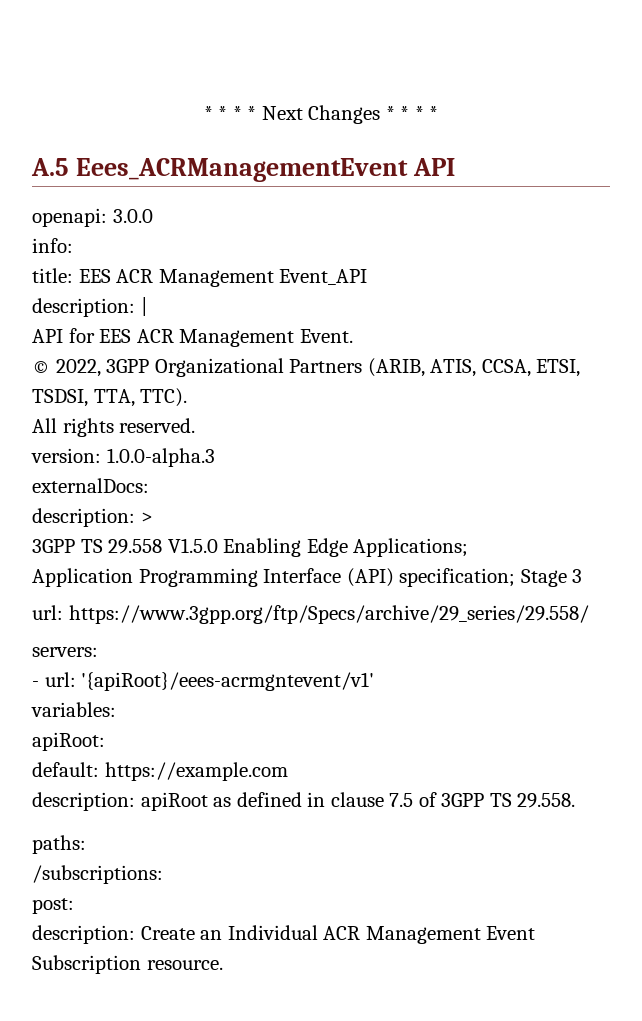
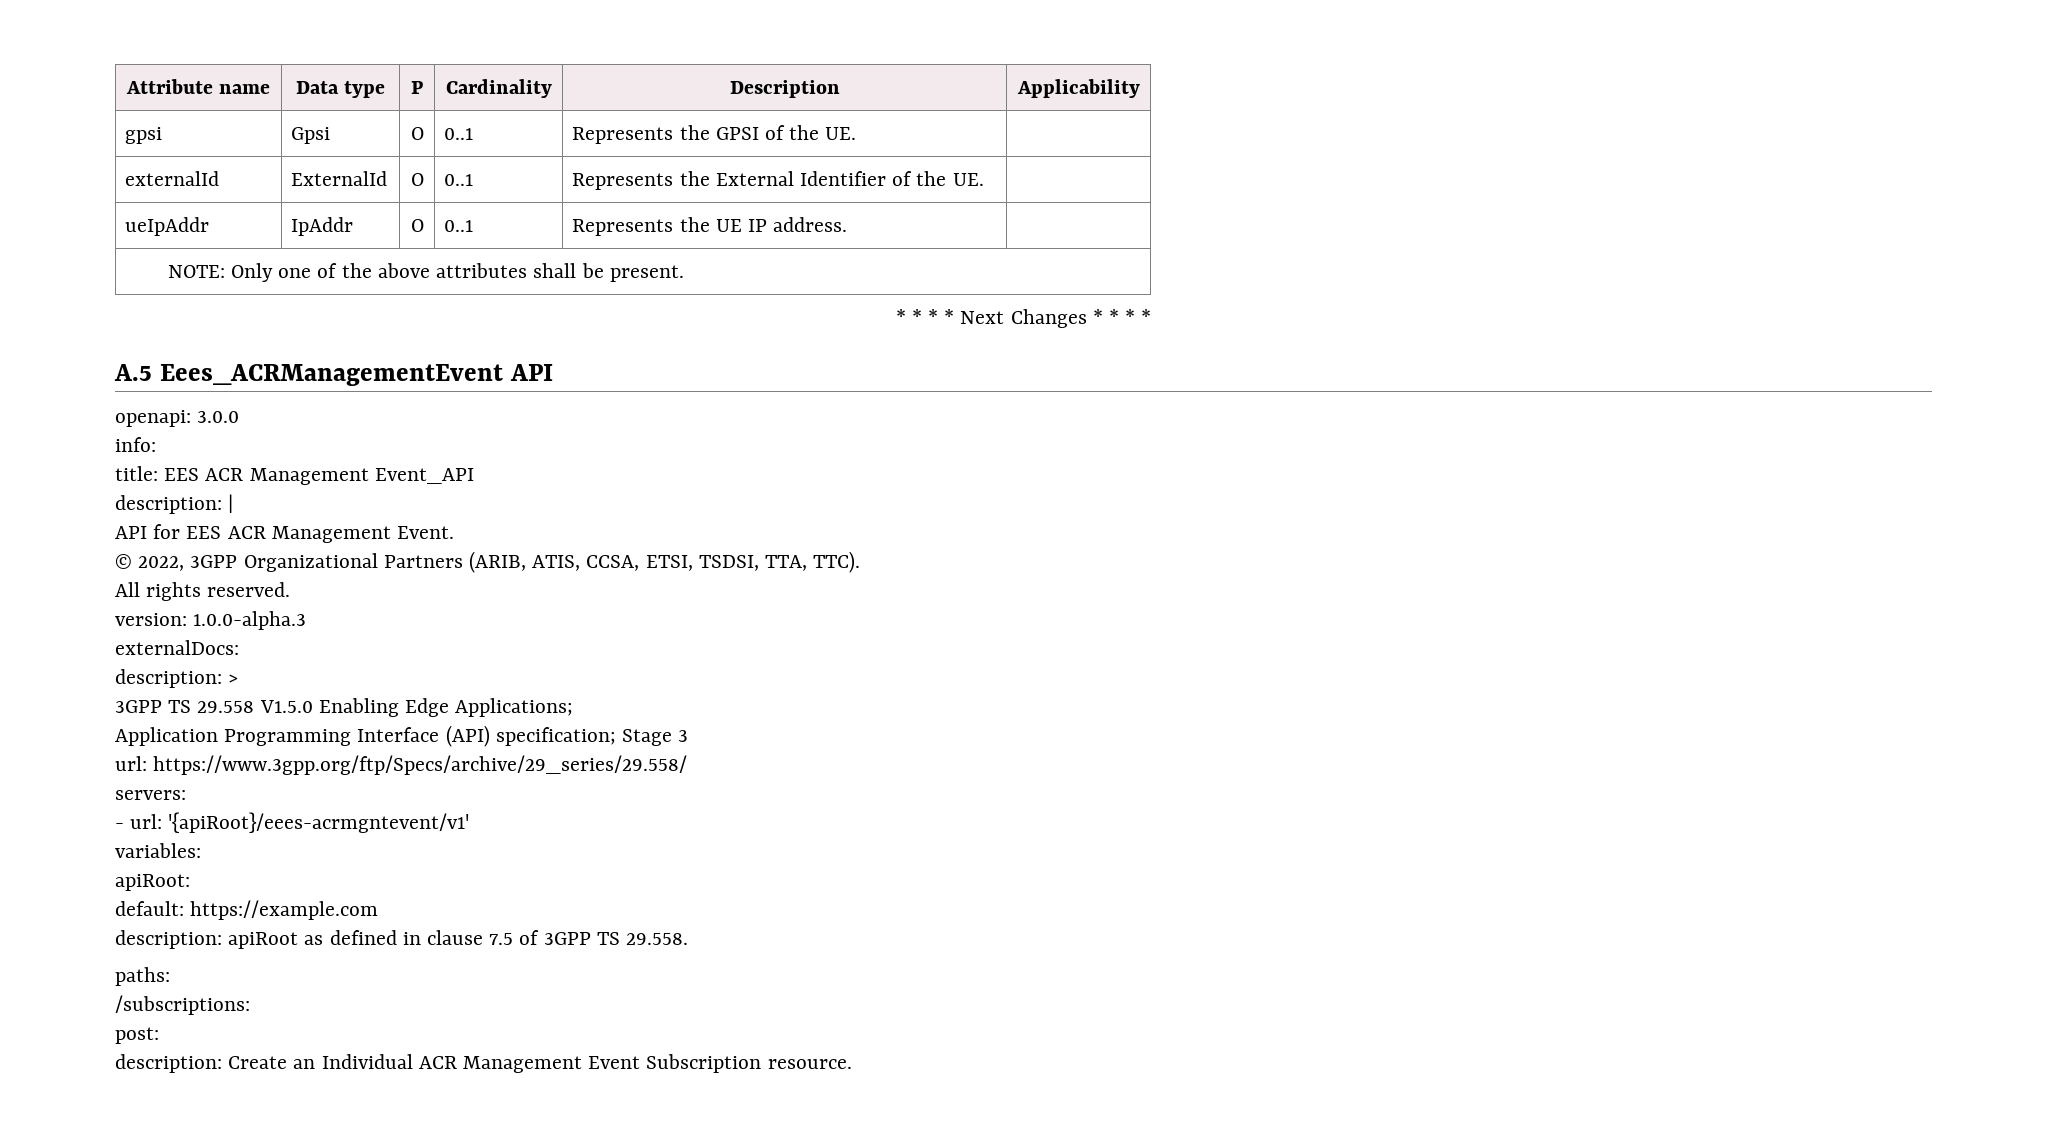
(203, 113) none -> [125,79,271,94] [295,81,386,98] [411,81,423,94] [445,79,552,98] [729,80,840,98] [1016,79,1140,98] [125,127,163,144] [291,127,331,144] [410,127,424,140] [444,128,474,140] [572,125,857,144] [125,171,220,186] [291,171,388,186] [410,173,424,186] [444,174,474,186] [572,171,984,190] [125,217,210,236] [291,217,354,236] [410,219,424,232] [444,220,474,232] [572,217,848,236] [167,263,684,282] Attribute name | Data type | P | Cardinality | Description | Applicability // gpsi | Gpsi | O | 0..1 | Represents the GPSI of the UE. | // externalId | ExternalId | O | 0..1 | Represents the External Identifier of the UE. | // ueIpAddr | IpAddr | O | 0..1 | Represents the UE IP address. | // NOTE: Only one of the above attributes shall be present. //

